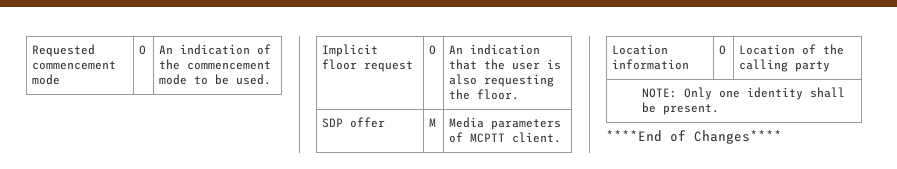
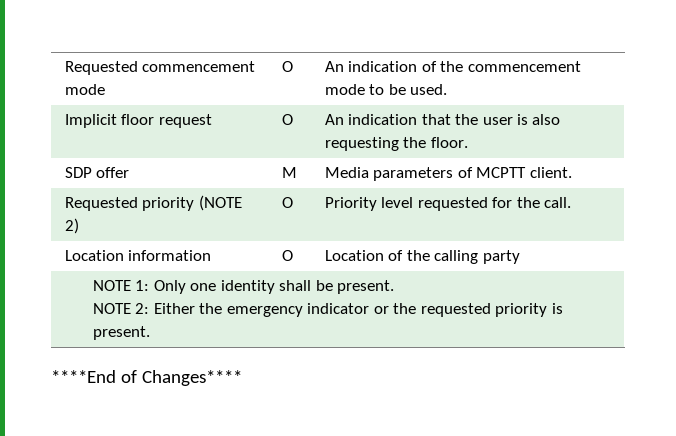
(562, 137) none -> [64,195,242,211] [64,218,79,234] [281,197,293,208] [324,197,571,211] // Requested priority (NOTE 2) | O | Priority level requested for the call.
[642,88,678,98] NOTE: -> [92,280,150,291] NOTE 1:
(720, 109) none -> [92,303,563,317] [92,326,150,340] // NOTE 2: Either the emergency indicator or the requested priority is present.

